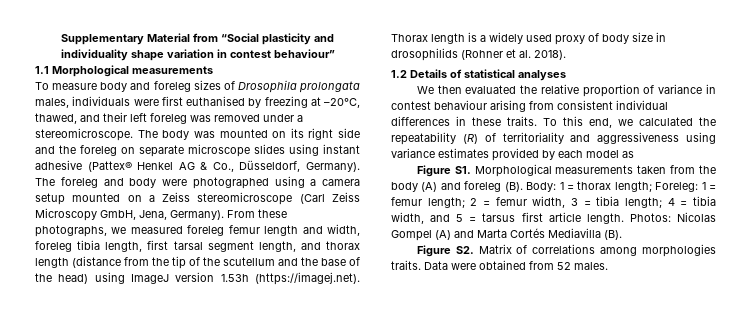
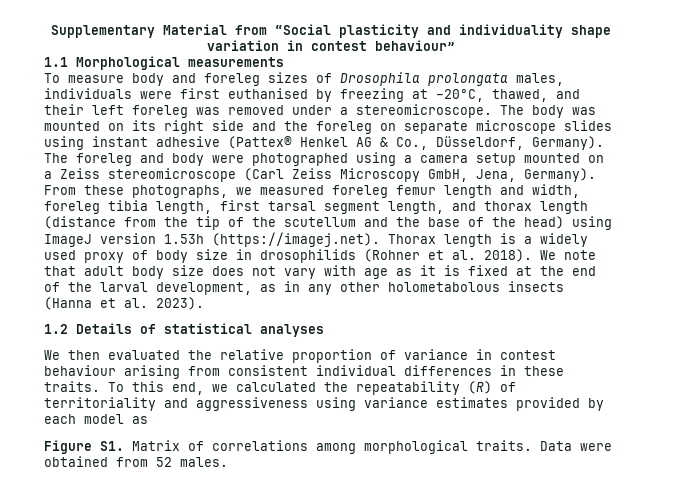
(566, 55) none -> [540,250,596,260] [44,265,596,279] [44,281,564,295] [44,297,204,310] We note that adult body size does not vary with age as it is fixed at the end of the larval development, as in any other holometabolous insects (Hanna et al. 2023).
[474,164,716,177] [391,181,716,192] [391,196,716,208] [391,212,716,224] [391,228,622,241] [416,245,474,257] Morphological measurements taken from the body (A) and foreleg (B). Body: 1 = thorax length; Foreleg: 1 = femur length; 2 = femur width, 3 = tibia length; 4 = tibia width, and 5 = tarsus first article length. Photos: Nicolas Gompel (A) and Marta Cortés Mediavilla (B). // Figure S2. -> (124, 446) none
[642,244,716,257] morphologies -> [364,440,468,454] morphological

